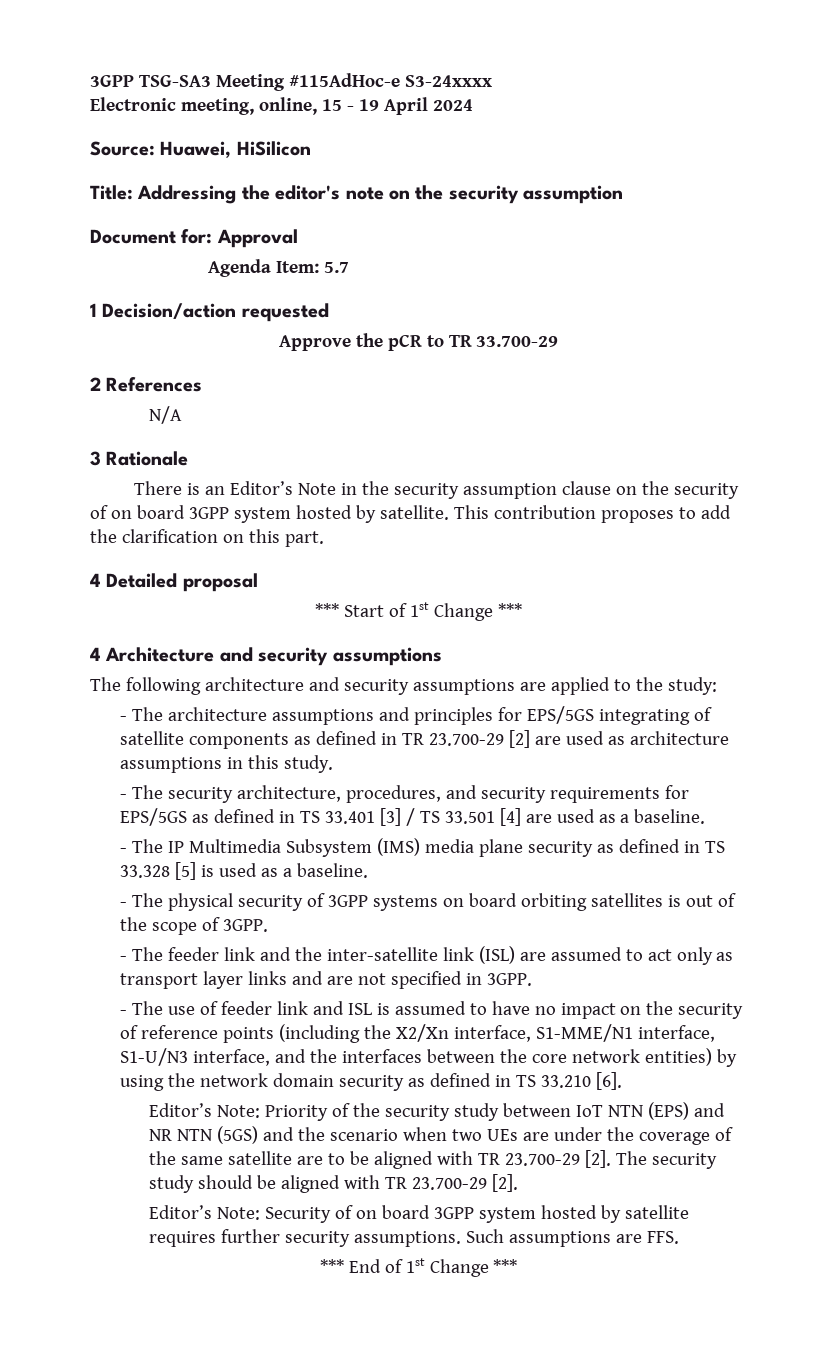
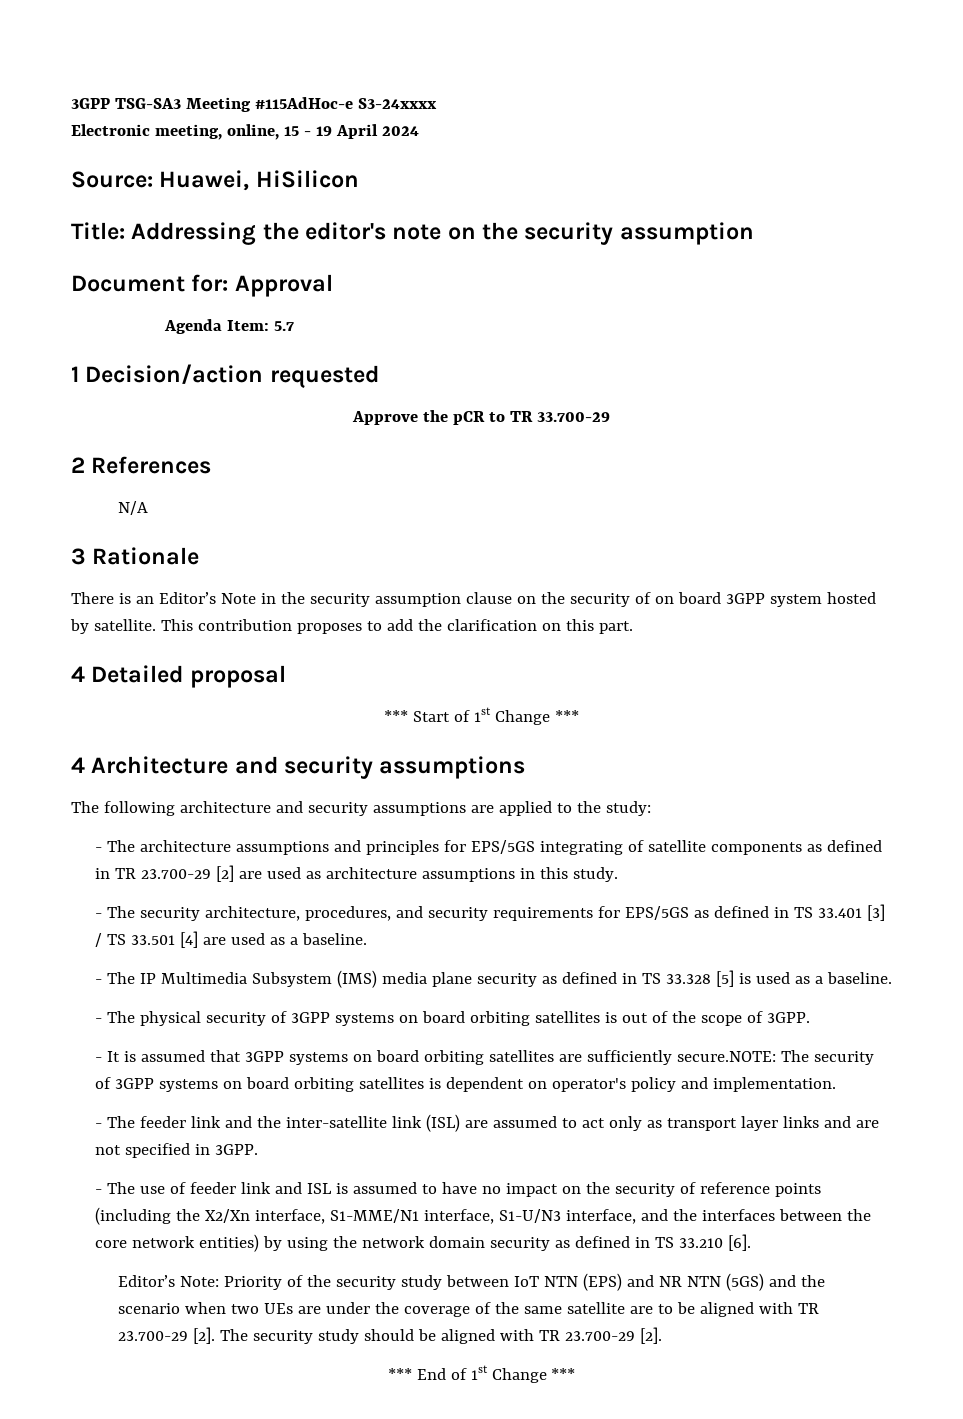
(268, 925) none -> [94,1050,874,1065] [94,1077,836,1092] // - It is assumed that 3GPP systems on board orbiting satellites are sufficiently secure.NOTE: The security of 3GPP systems on board orbiting satellites is dependent on operator's policy and implementation.
[149,1205,690,1223] [149,1229,680,1247] // Editor’s Note: Security of on board 3GPP system hosted by satellite requires further security assumptions. Such assumptions are FFS. -> (663, 1335) none

